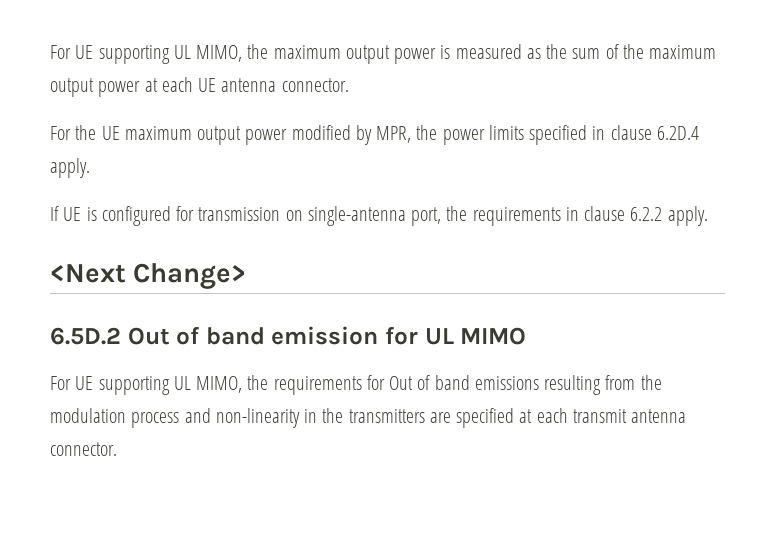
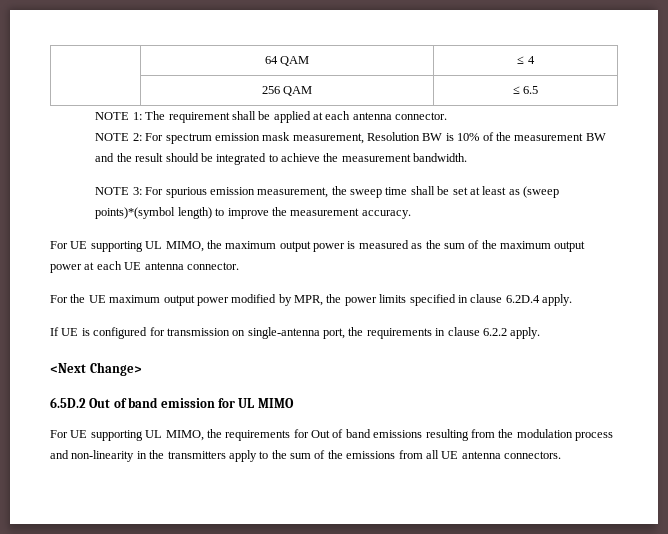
(50, 52) none -> [264,56,310,66] [517,56,535,64] [261,86,313,96] [512,86,539,94] [95,111,448,123] [95,132,606,144] [95,153,468,165] [95,186,560,198] [95,207,411,219] | 64 QAM | ≤ 4 // | 256 QAM | ≤ 6.5 // NOTE 1: The requirement shall be applied at each antenna connector. // NOTE 2: For spectrum emission mask measurement, Resolution BW is 10% of the measurement BW and the result should be integrated to achieve the measurement bandwidth. // NOTE 3: For spurious emission measurement, the sweep time shall be set at least as (sweep points)*(symbol length) to improve the measurement accuracy. //
[429,408,687,428] [50,442,117,456] are specified at each transmit antenna connector. -> [228,450,561,462] apply to the sum of the emissions from all UE antenna connectors.

